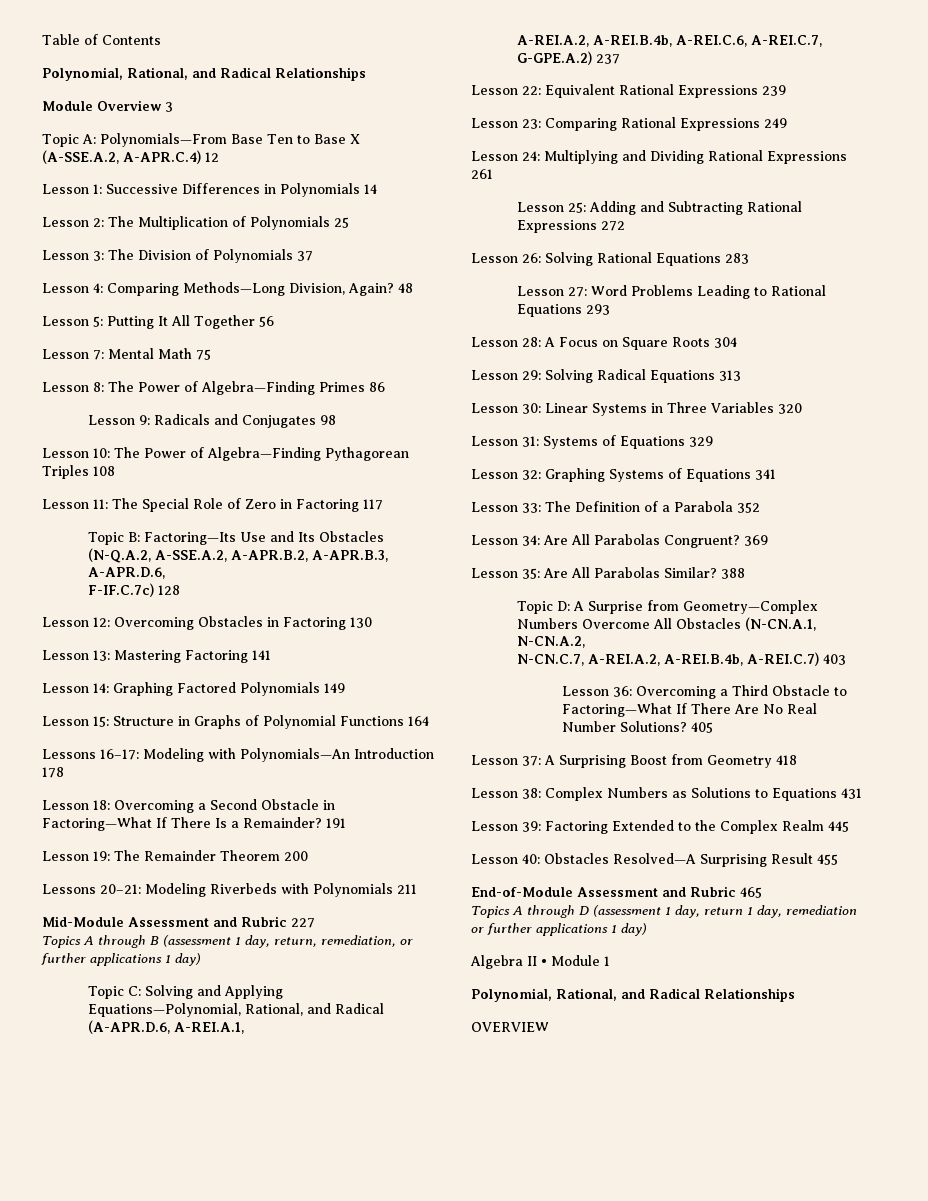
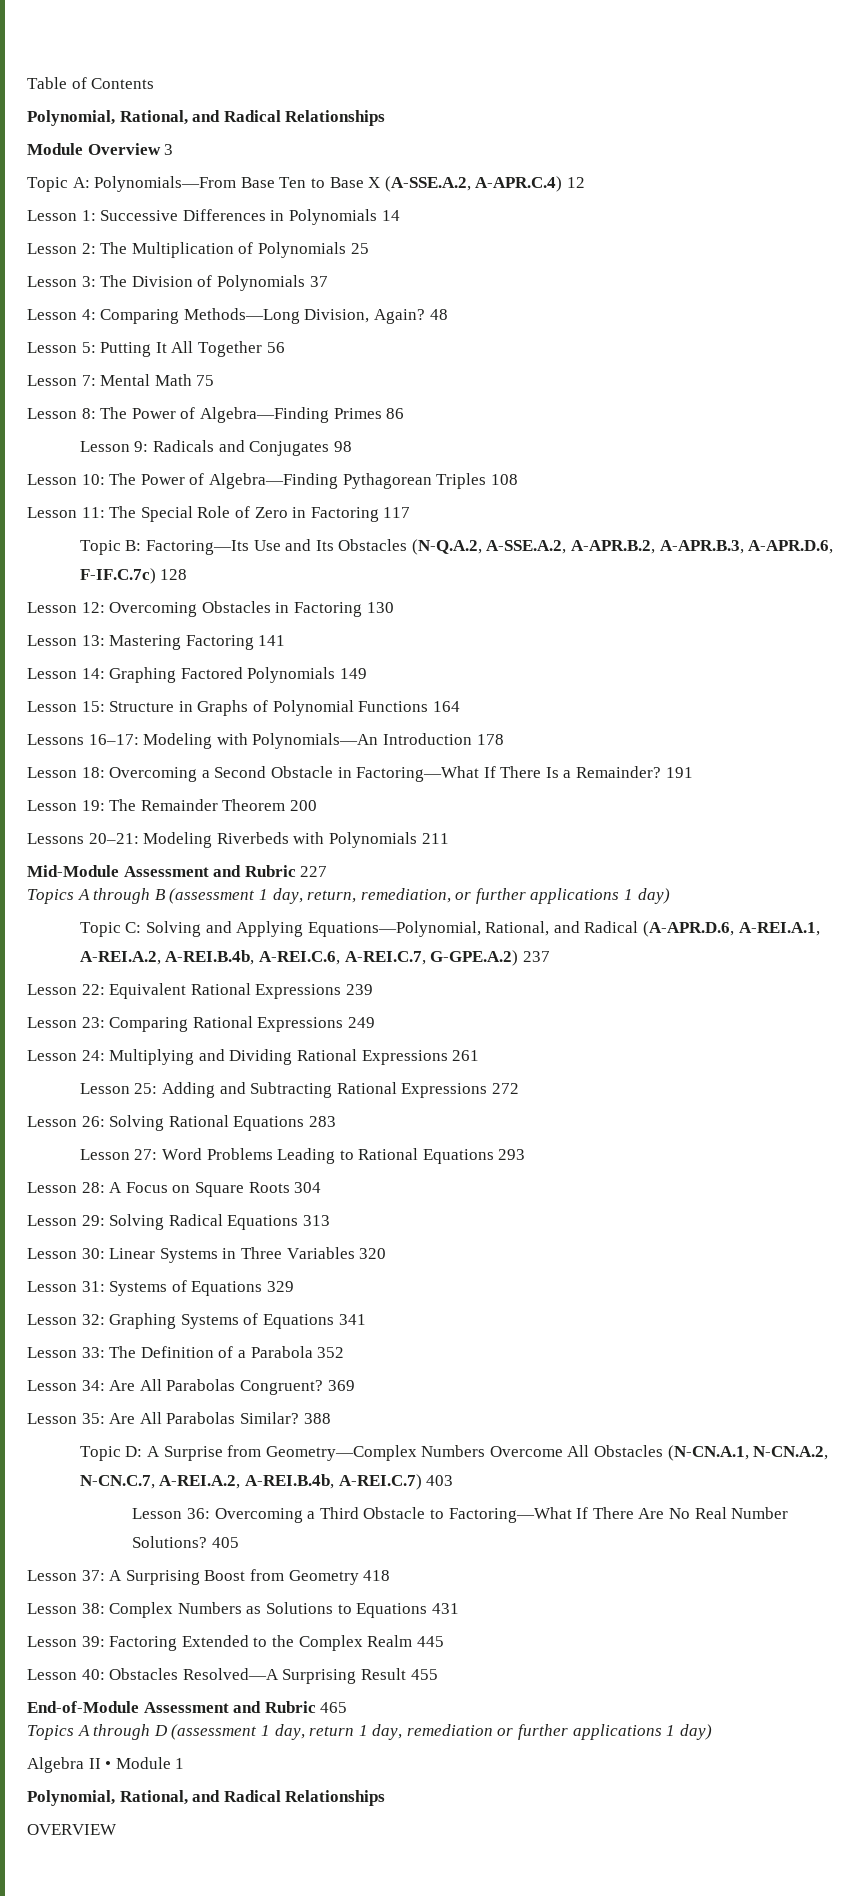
(617, 726) none -> (789, 1513) //

